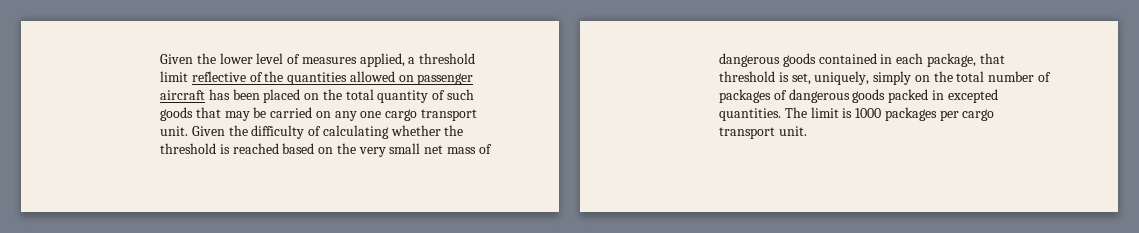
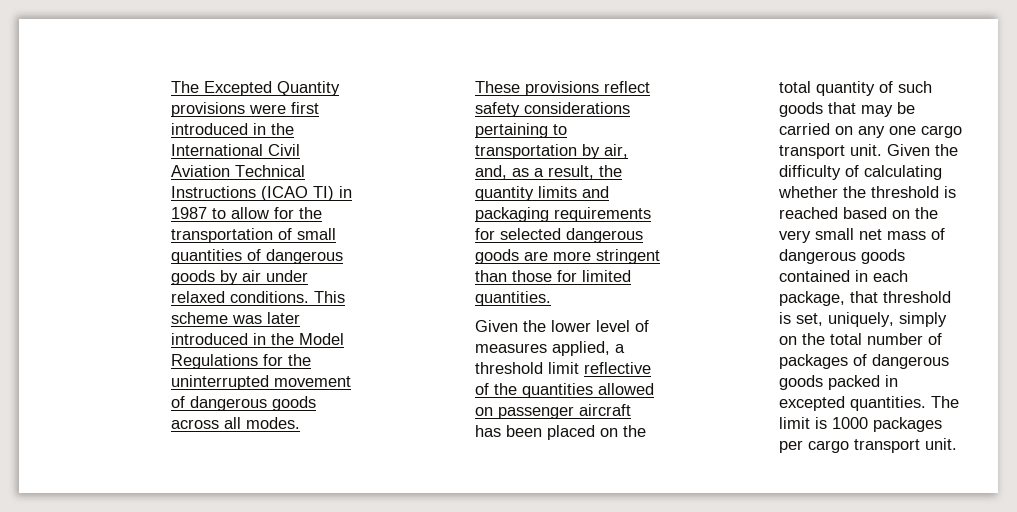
(159, 59) none -> [171,81,341,96] [171,102,320,117] [171,123,295,135] [171,144,301,156] [171,165,306,177] [171,186,353,201] [171,207,323,219] [171,228,337,243] [171,249,344,264] [171,270,309,285] [171,291,346,303] [171,312,301,324] [171,333,345,345] [171,354,312,369] [171,375,352,390] [171,396,317,411] [171,417,301,429] [475,81,651,96] [475,102,631,117] [475,123,568,138] [475,144,629,159] [475,165,623,179] [475,186,610,201] [475,207,652,222] [475,228,644,243] [475,249,661,264] [475,270,632,282] [475,291,552,306] The Excepted Quantity provisions were first introduced in the International Civil Aviation Technical Instructions (ICAO TI) in 1987 to allow for the transportation of small quantities of dangerous goods by air under relaxed conditions. This scheme was later introduced in the Model Regulations for the uninterrupted movement of dangerous goods across all modes. // These provisions reflect safety considerations pertaining to transportation by air, and, as a result, the quantity limits and packaging requirements for selected dangerous goods are more stringent than those for limited quantities. //

